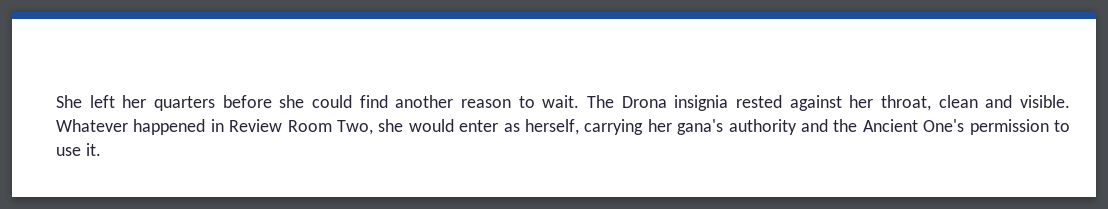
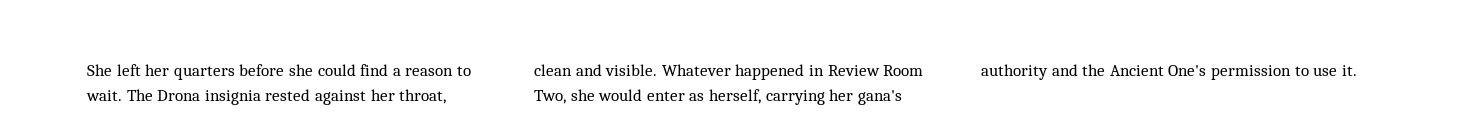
[395,95,454,108] another -> [392,68,401,76] a

